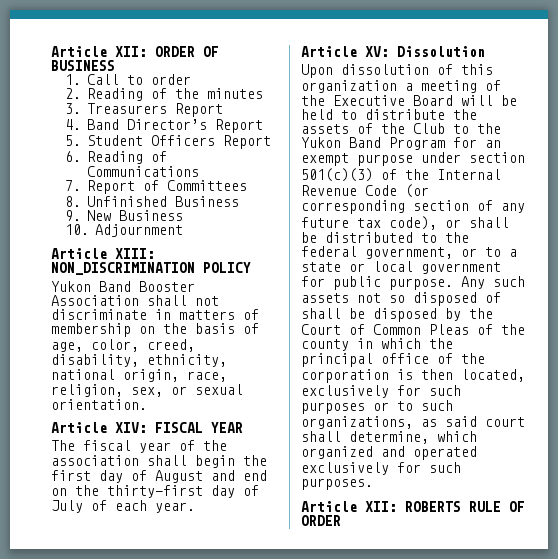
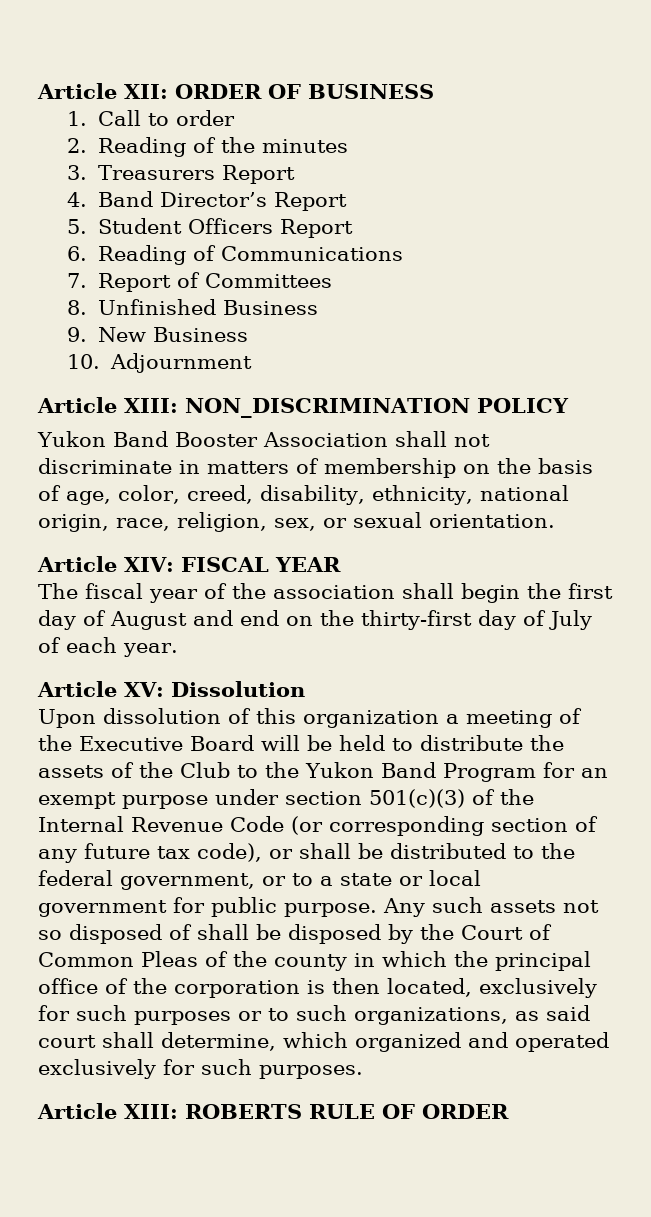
[365,501,397,512] XII: -> [124,1104,178,1119] XIII:

